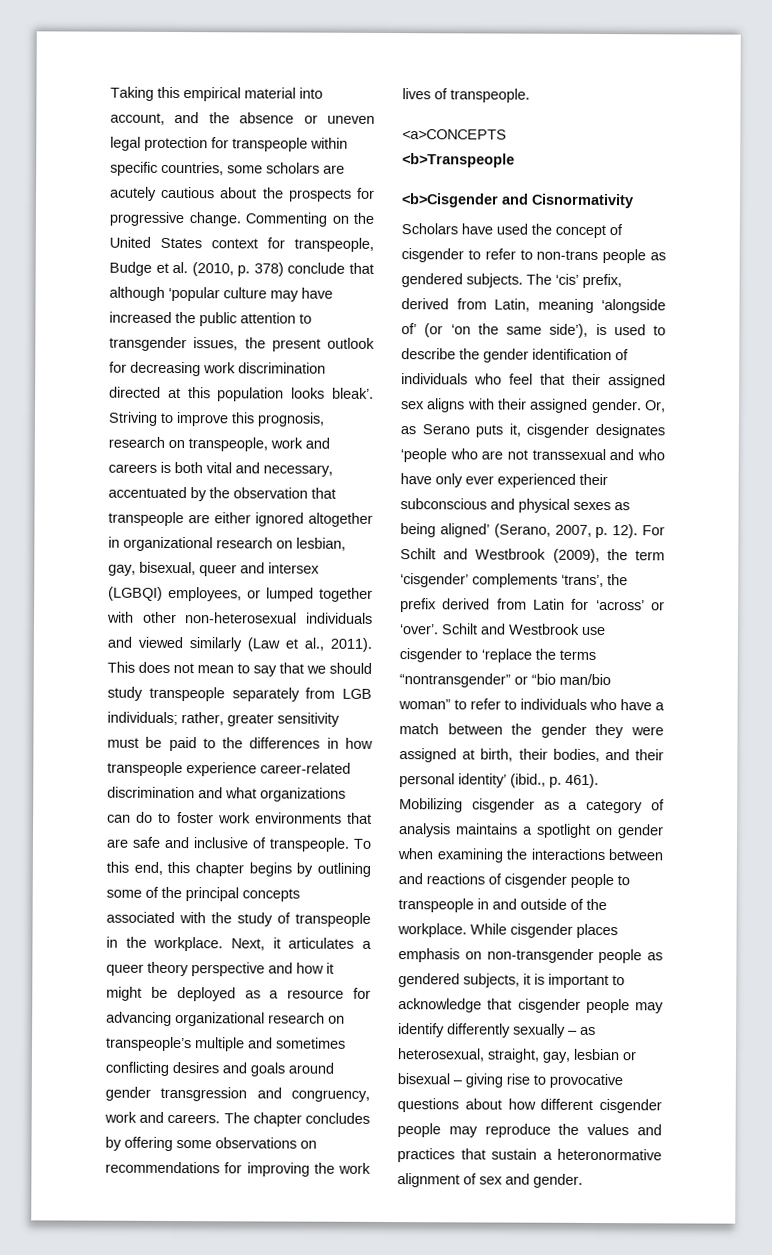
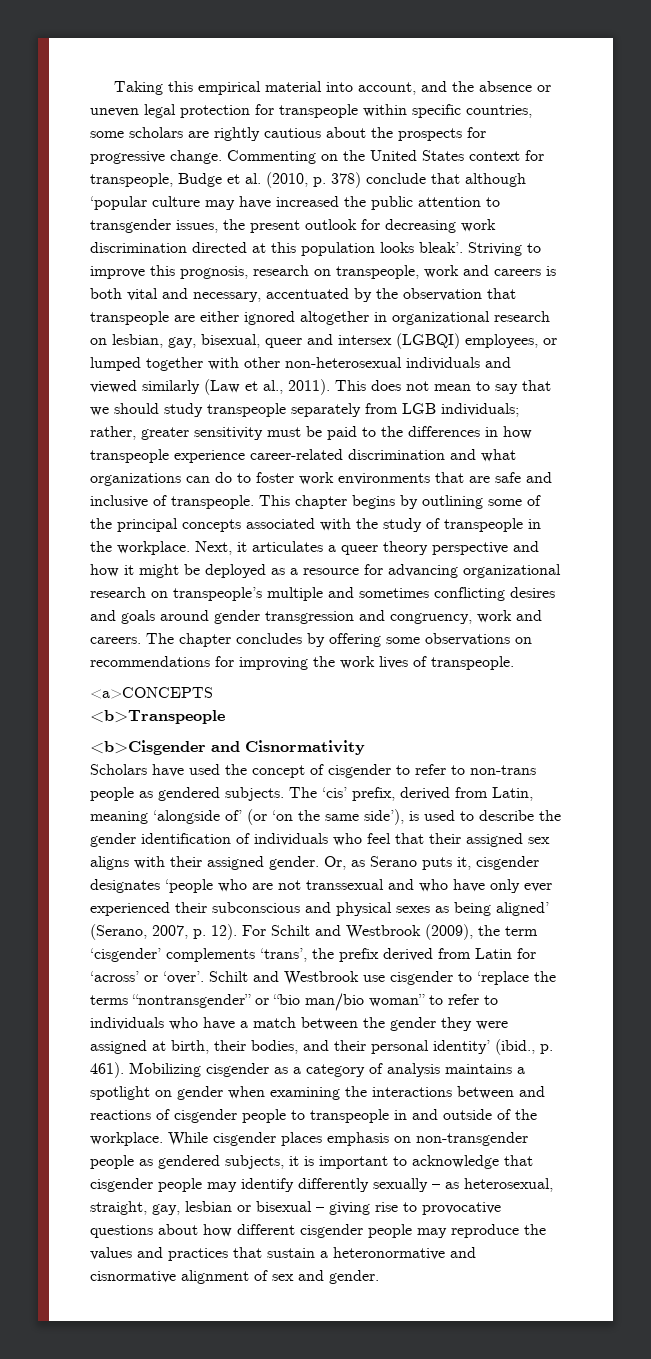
[110,186,157,201] acutely -> [214,127,260,141] rightly
[353,838,372,849] [106,861,191,875] To this end, this -> [259,495,290,506] This
(662, 1154) none -> [450,1247,476,1258] [90,1271,176,1283] and cisnormative

